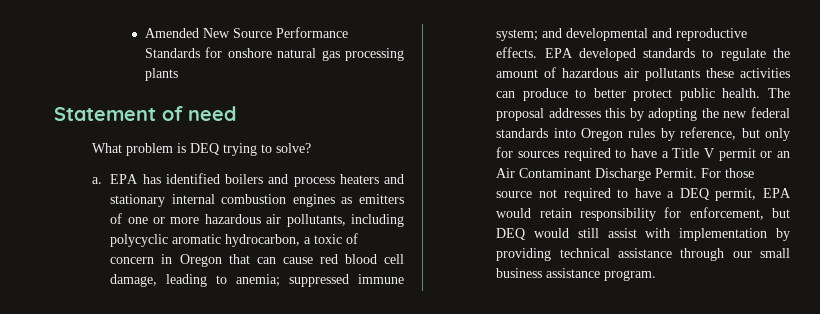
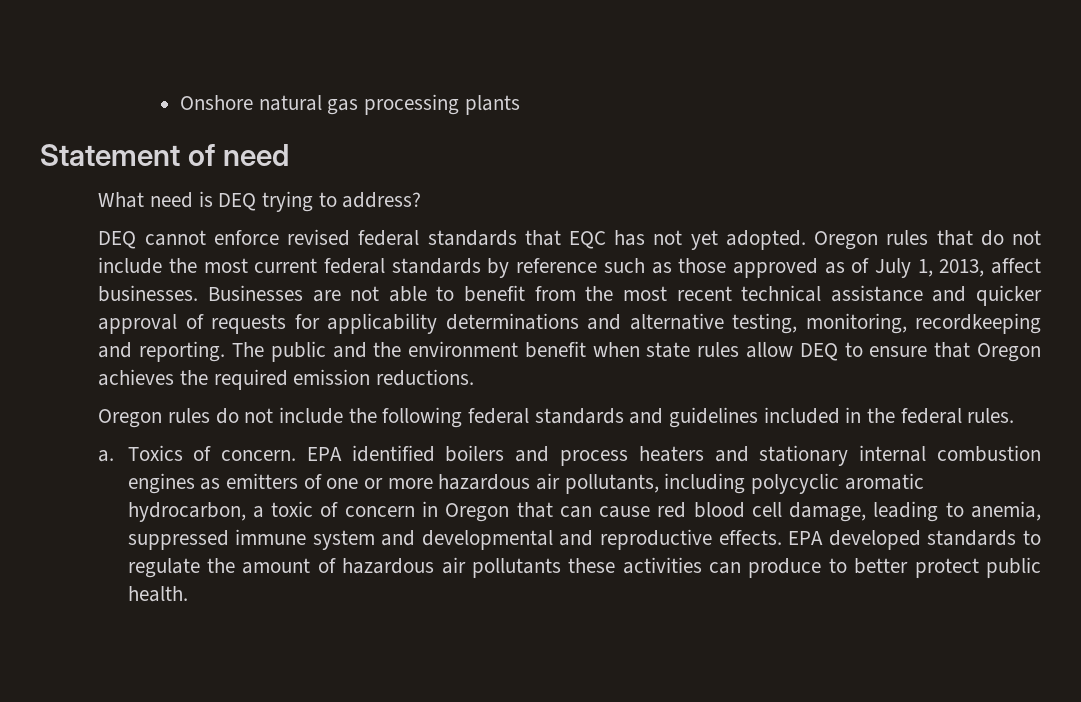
[144,27,348,38] [144,47,272,58] Amended New Source Performance Standards for onshore -> [179,95,253,110] Onshore
[125,143,173,156] problem -> [150,192,194,208] need
[275,143,311,153] [91,174,161,184] solve? // a. EPA has -> [342,192,422,208] [98,229,1041,250] [98,257,1041,278] [98,285,1042,306] [98,313,1041,334] [98,341,1041,362] [98,369,475,390] [98,407,1015,428] [98,445,342,462] address? // DEQ cannot enforce revised federal standards that EQC has not yet adopted. Oregon rules that do not include the most current federal standards by reference such as those approved as of July 1, 2013, affect businesses. Businesses are not able to benefit from the most recent technical assistance and quicker approval of requests for applicability determinations and alternative testing, monitoring, recordkeeping and reporting. The public and the environment benefit when state rules allow DEQ to ensure that Oregon achieves the required emission reductions. // Oregon rules do not include the following federal standards and guidelines included in the federal rules. // a. Toxics of concern. EPA
[236,274,281,287] anemia; -> [971,501,1041,521] anemia,
[496,29,539,41] system; -> [312,530,375,550] system
[768,88,790,98] [496,107,790,121] [496,127,790,141] [496,147,790,161] [496,168,755,181] [496,188,791,201] [496,207,790,221] [496,228,790,241] [496,248,790,261] [496,268,657,281] The proposal addresses this by adopting the new federal standards into Oregon rules by reference, but only for sources required to have a Title V permit or an Air Contaminant Discharge Permit. For those source not required to have a DEQ permit, EPA would retain responsibility for enforcement, but DEQ would still assist with implementation by providing technical assistance through our small business assistance program. -> (188, 594) none

